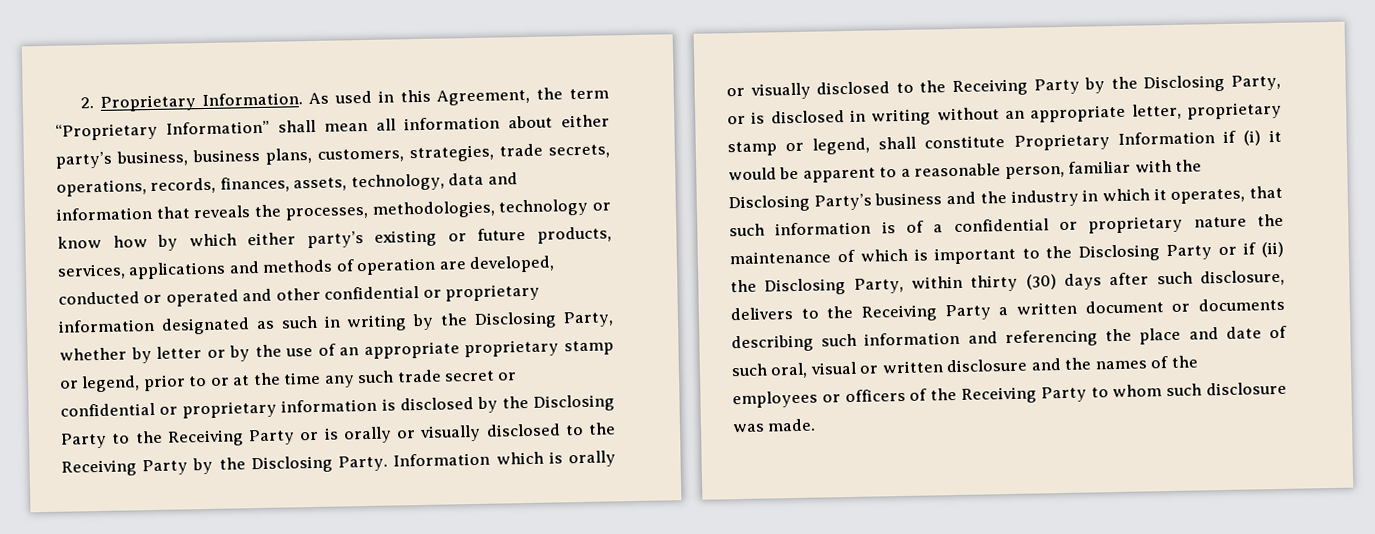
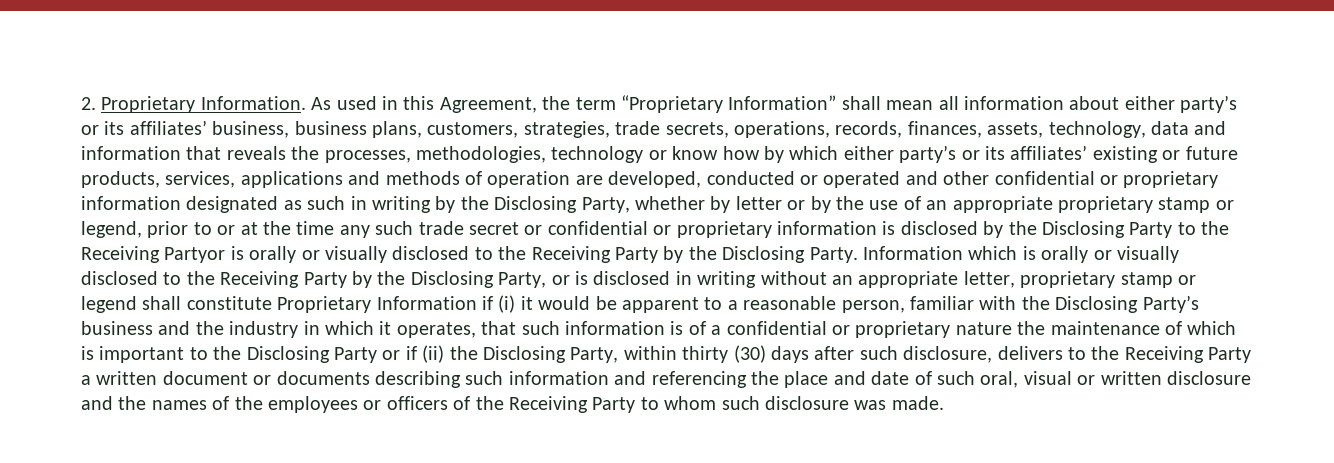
(113, 160) none -> [81,120,207,135] or its affiliates’
(364, 240) none -> [961,145,1088,160] or its affiliates’
[248,429,320,446] Party or -> [164,247,226,263] Partyor
[812,137,871,155] legend, -> [81,296,137,313] legend

